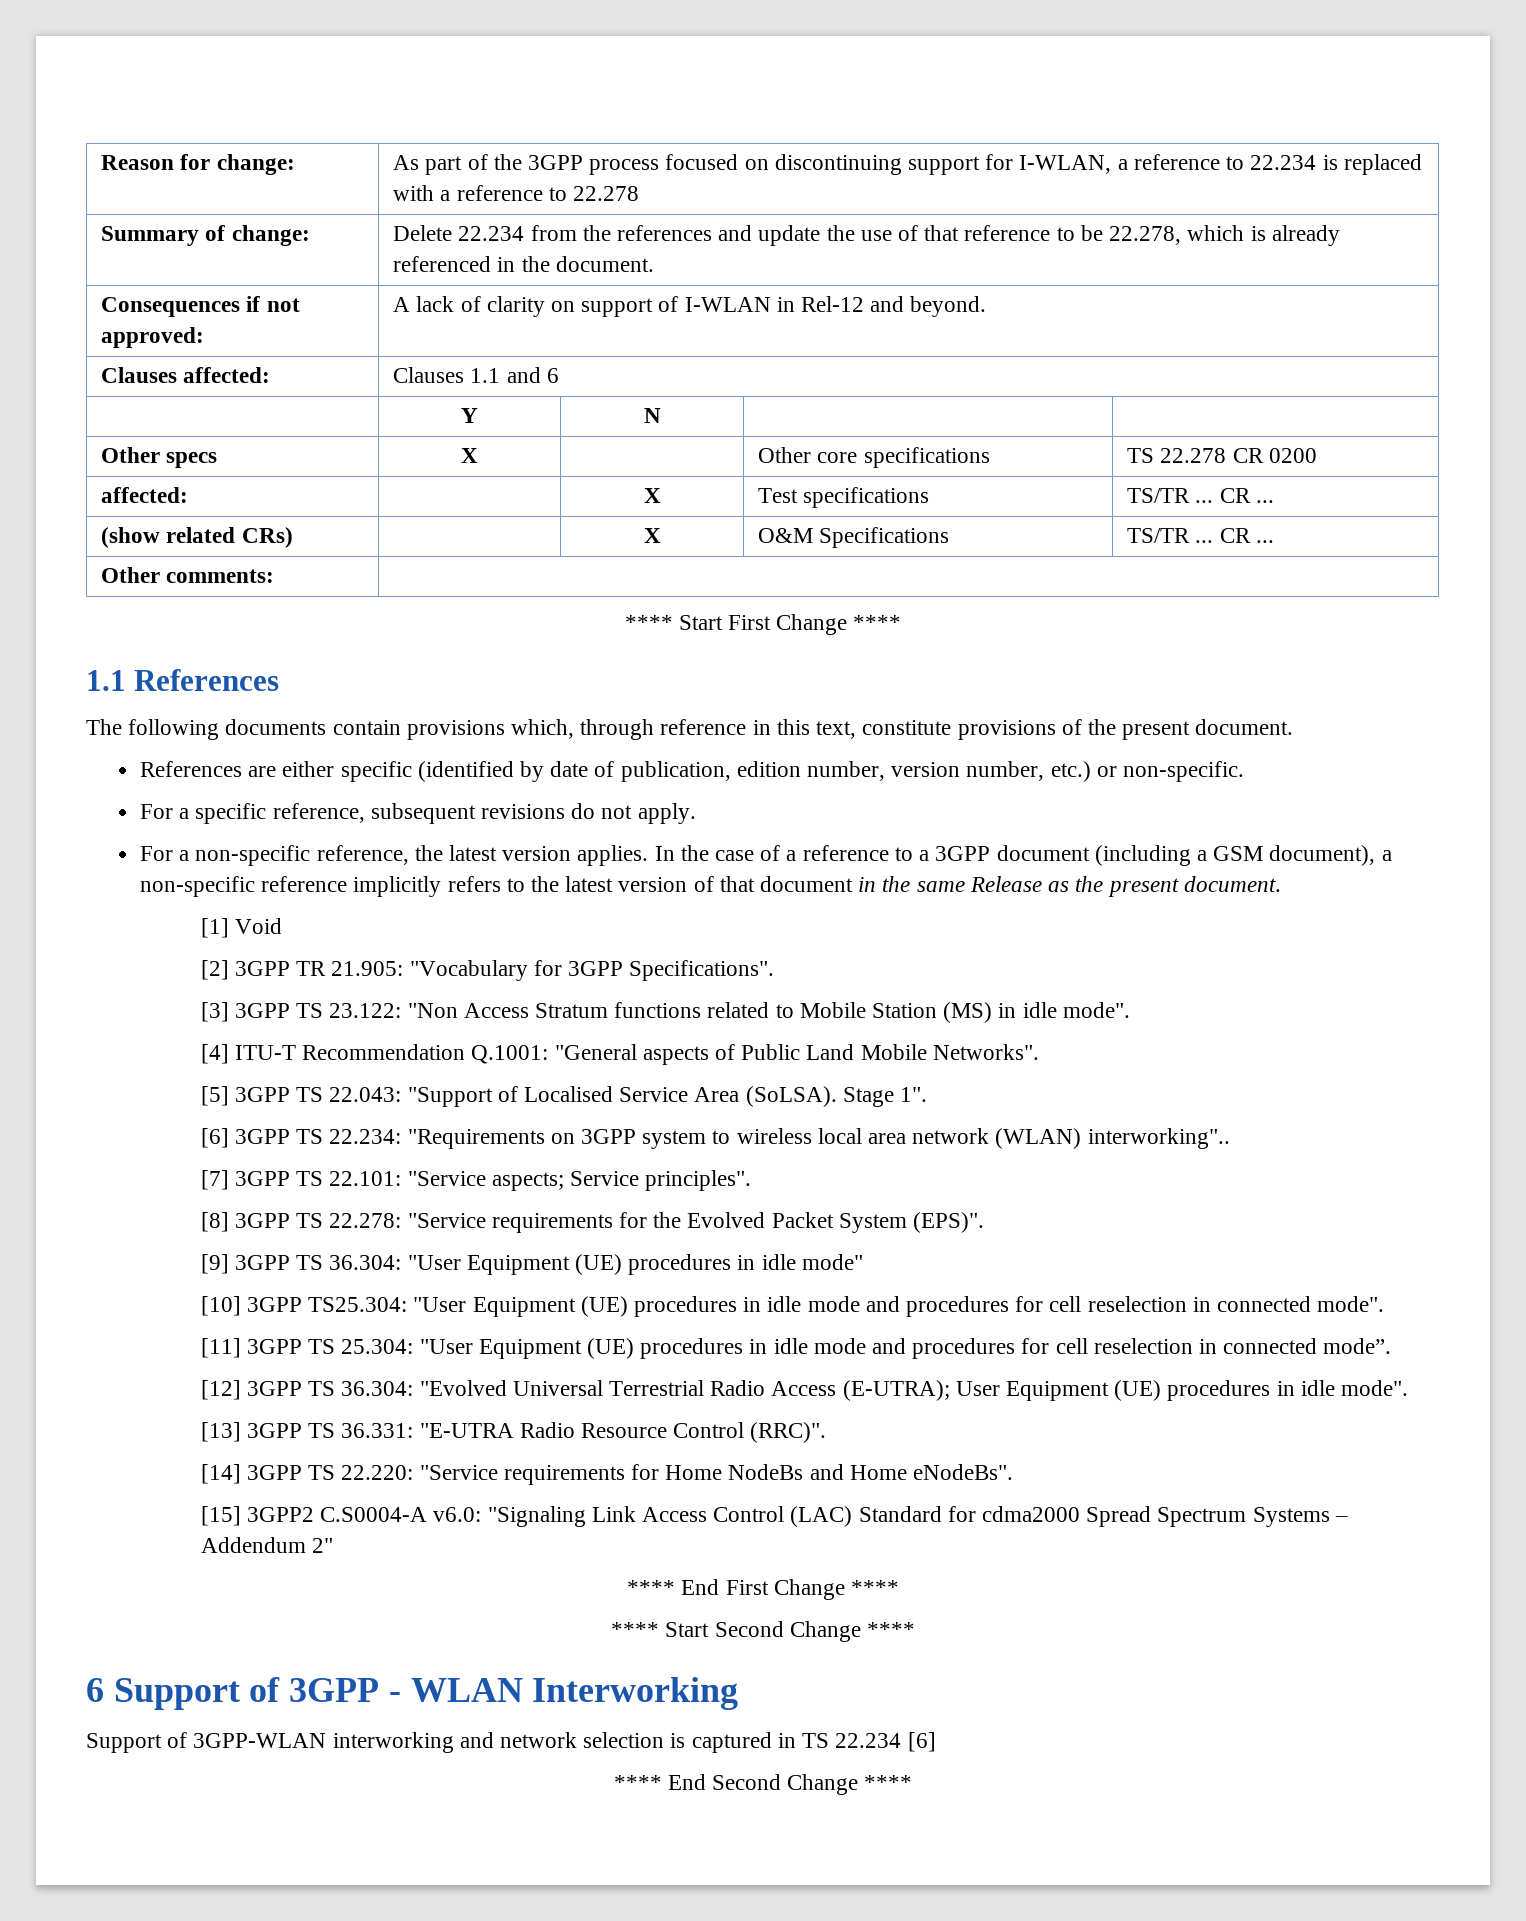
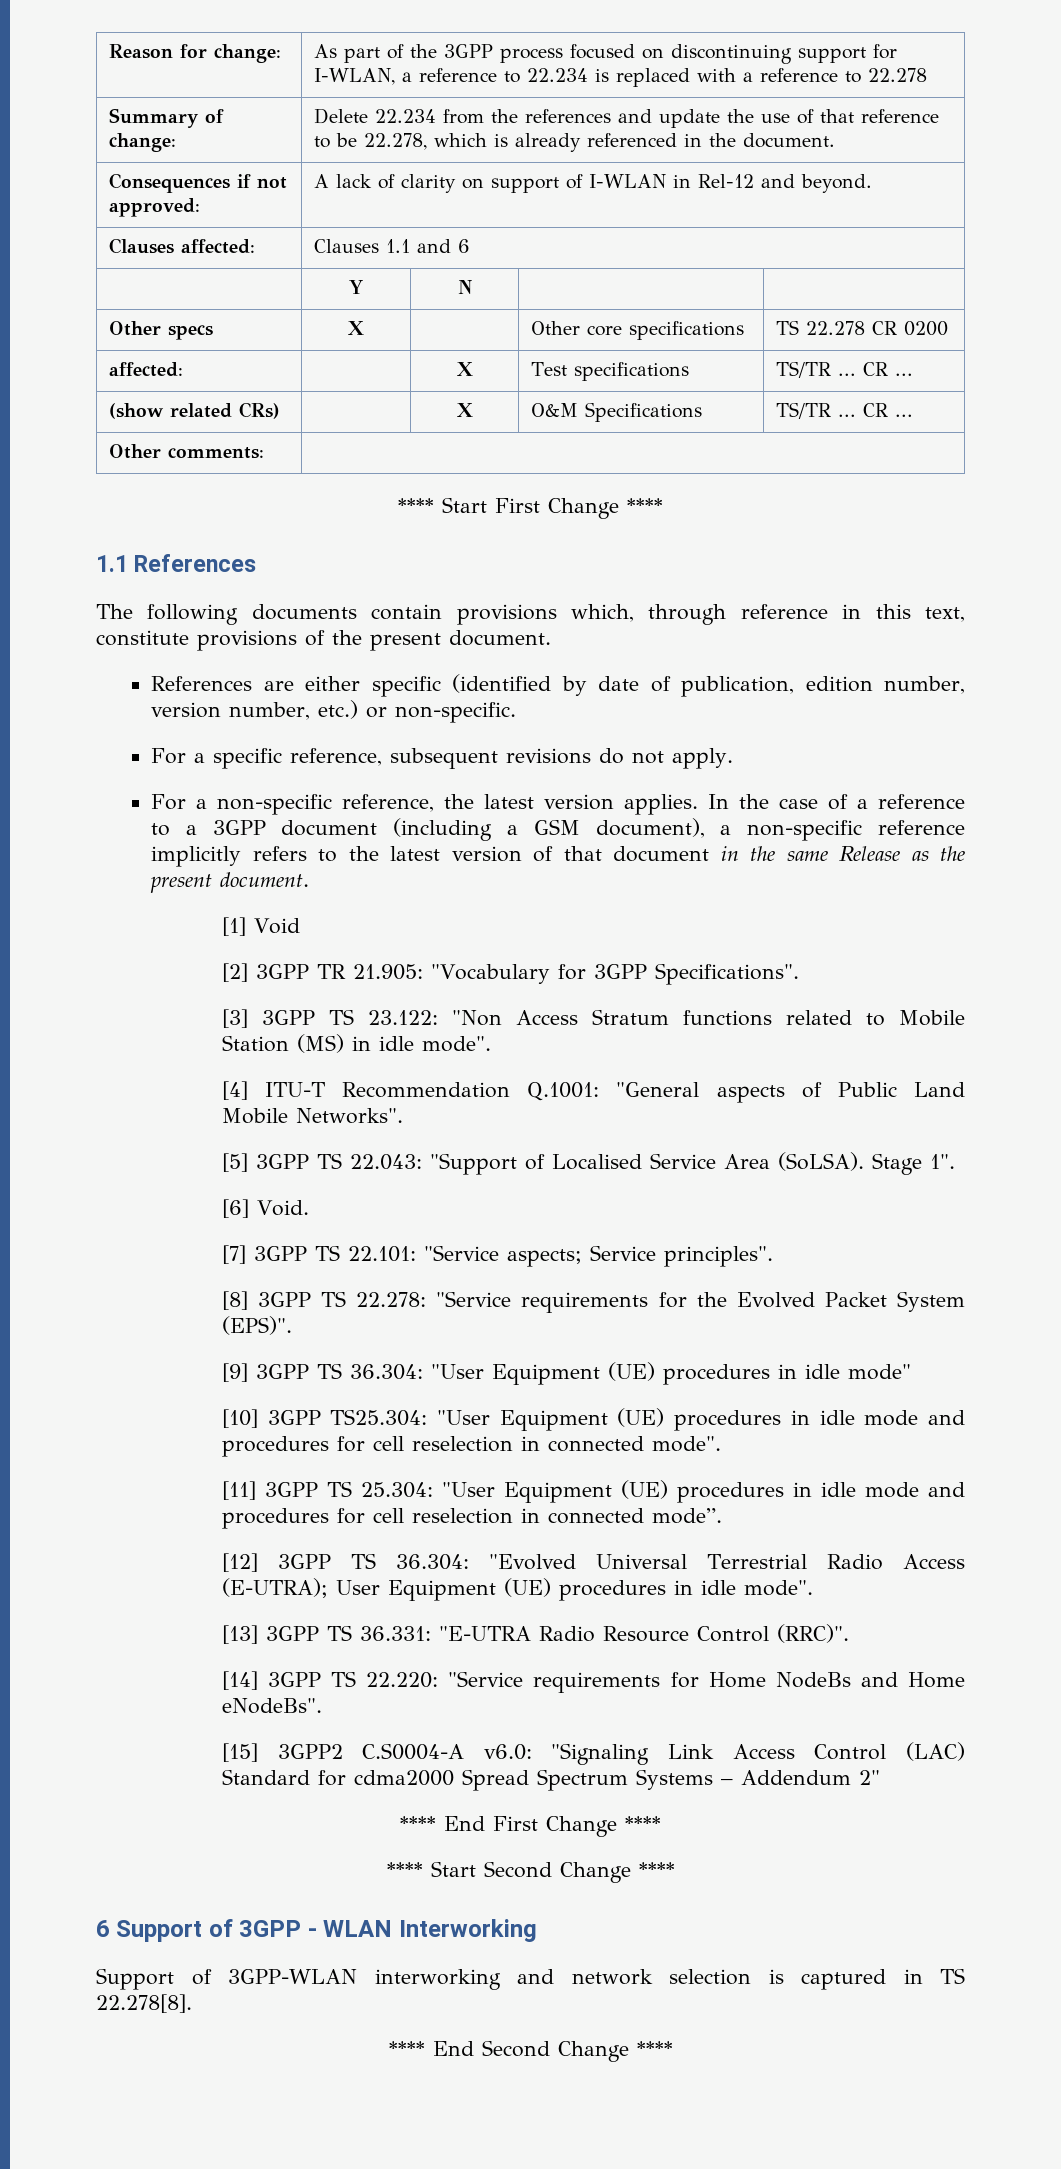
[234,1128,1230,1149] 3GPP TS 22.234: "Requirements on 3GPP system to wireless local area network (WLAN) interworking".. -> [256,1200,309,1216] Void.
[835,1732,936,1752] 22.234 [6] -> [96,1994,192,2013] 22.278[8].

